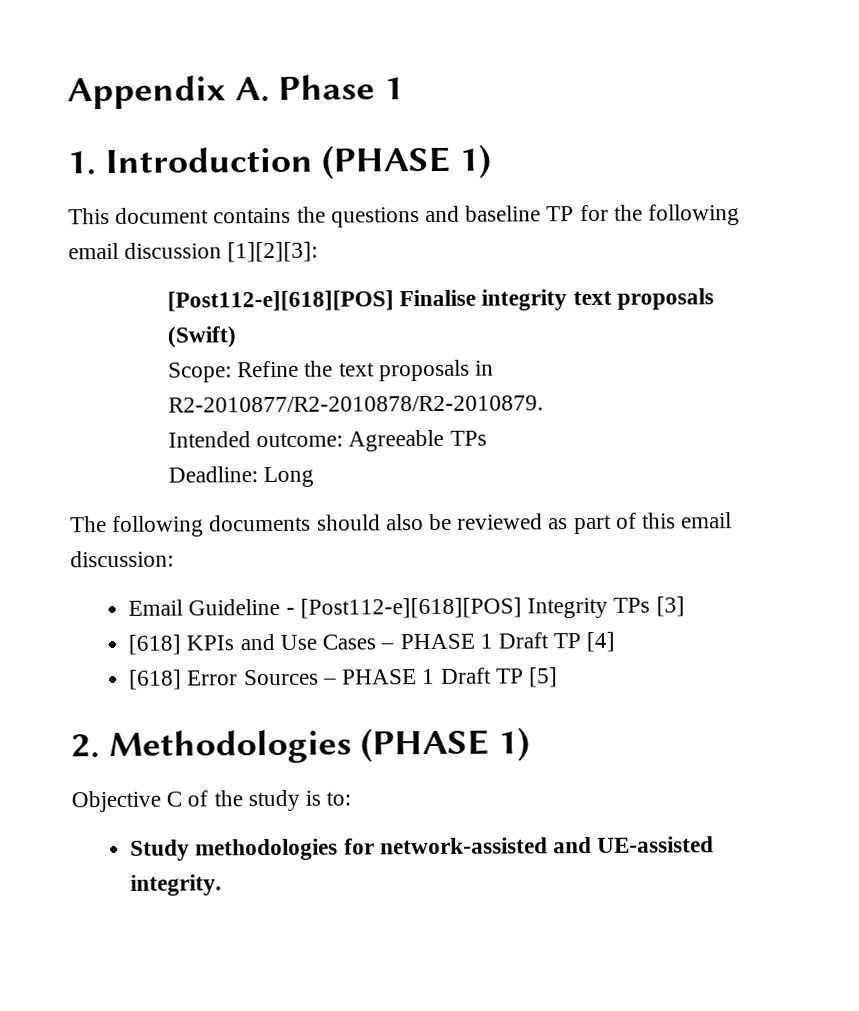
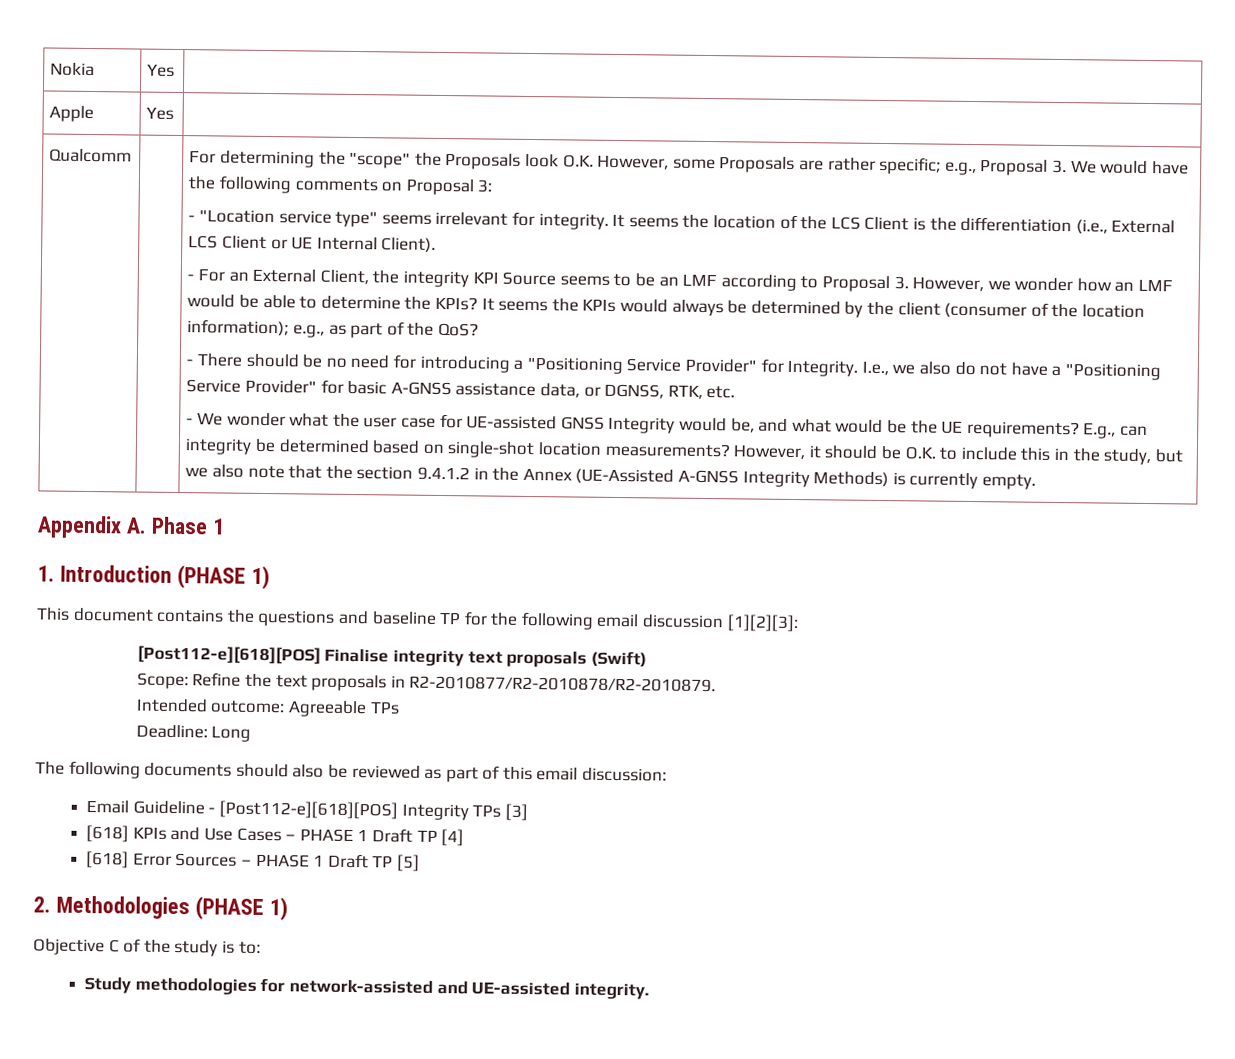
(67, 92) none -> [50,62,96,77] [147,63,176,77] [49,105,95,123] [146,106,175,120] [49,148,133,163] [189,150,1189,176] [188,175,493,196] [188,209,1176,235] [188,235,437,253] [187,268,1174,293] [187,294,1145,319] [187,319,480,339] [186,353,1161,381] [186,379,736,399] [186,412,1148,439] [185,438,1183,466] [185,464,1036,490] Nokia | Yes | // Apple | Yes | // Qualcomm | | For determining the "scope" the Proposals look O.K. However, some Proposals are rather specific; e.g., Proposal 3. We would have the following comments on Proposal 3: // - "Location service type" seems irrelevant for integrity. It seems the location of the LCS Client is the differentiation (i.e., External LCS Client or UE Internal Client). // - For an External Client, the integrity KPI Source seems to be an LMF according to Proposal 3. However, we wonder how an LMF would be able to determine the KPIs? It seems the KPIs would always be determined by the client (consumer of the location information); e.g., as part of the QoS? // - There should be no need for introducing a "Positioning Service Provider" for Integrity. I.e., we also do not have a "Positioning Service Provider" for basic A-GNSS assistance data, or DGNSS, RTK, etc. // - We wonder what the user case for UE-assisted GNSS Integrity would be, and what would be the UE requirements? E.g., can integrity be determined based on single-shot location measurements? However, it should be O.K. to include this in the study, but we also note that the section 9.4.1.2 in the Annex (UE-Assisted A-GNSS Integrity Methods) is currently empty. //

